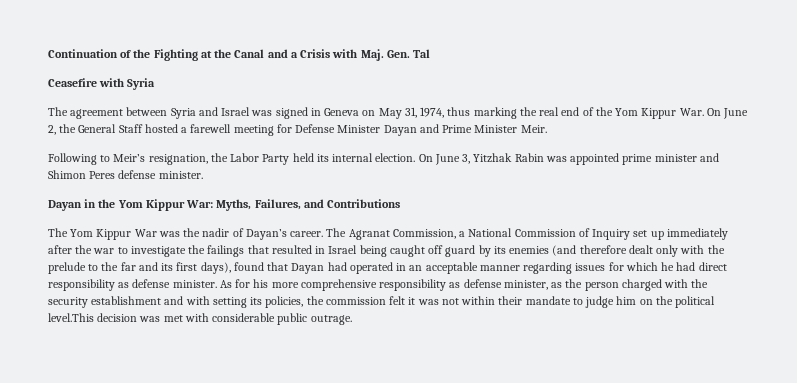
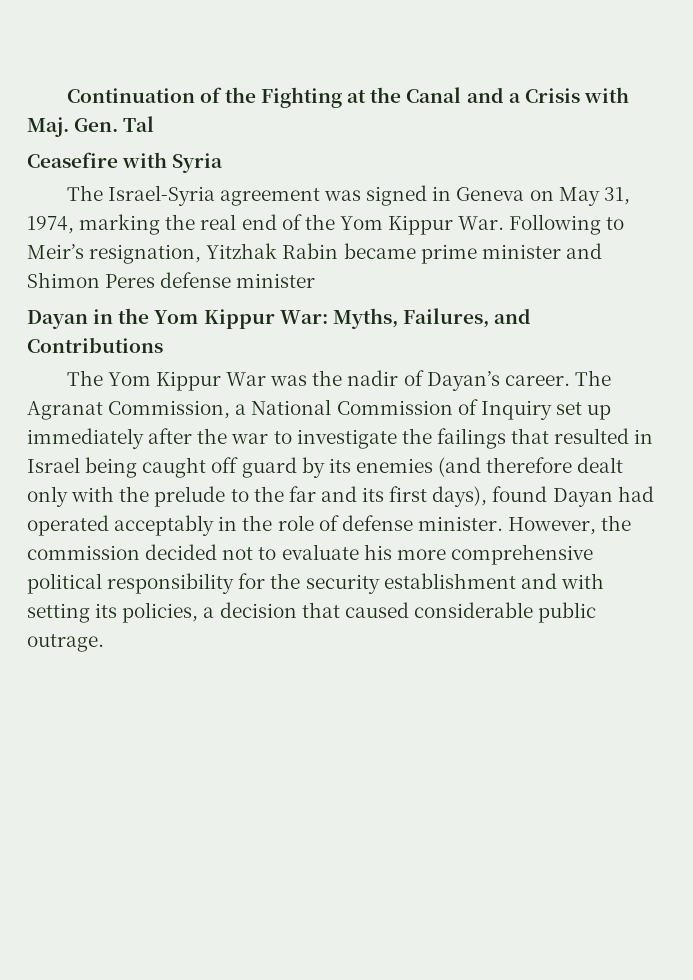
[70,107,251,119] agreement between Syria and Israel -> [107,185,320,206] Israel-Syria agreement
[447,107,471,116] thus -> (74, 225) none
[706,108,749,119] [48,124,547,136] [48,153,620,165] On June 2, the General Staff hosted a farewell meeting for Defense Minister Dayan and Prime Minister Meir. // Following to Meir’s resignation, the Labor Party held its internal election. On June 3, Yitzhak Rabin was appointed -> [509,214,625,235] [27,243,416,264] Following to Meir’s resignation, Yitzhak Rabin became
[158,171,203,179] minister. -> [236,273,316,288] minister
[267,262,289,271] that -> (548, 494) none
[396,262,727,274] [48,279,689,291] in an acceptable manner regarding issues for which he had direct responsibility as defense minister. As for his more comprehensive responsibility as defense minister, as the person charged with -> [114,515,632,536] [27,544,593,565] [27,573,266,594] acceptably in the role of defense minister. However, the commission decided not to evaluate his more comprehensive political responsibility for
[306,296,716,308] [48,313,209,322] the commission felt it was not within their mandate to judge him on the political level.This decision was met with -> [203,602,409,618] a decision that caused

